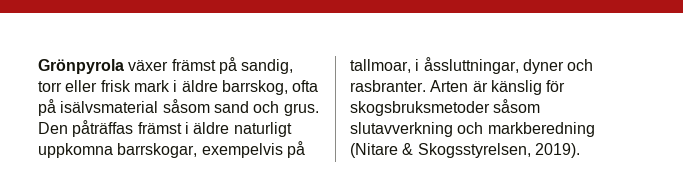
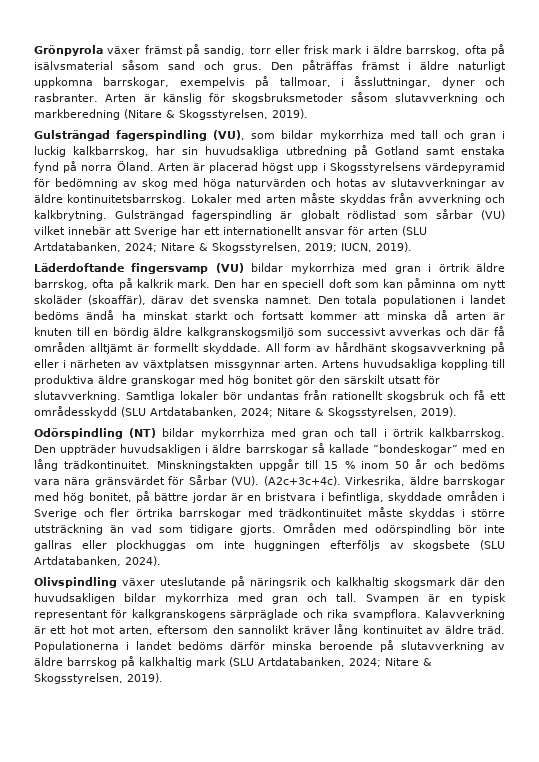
(580, 150) none -> [34,130,506,141] [34,145,505,157] [34,161,506,173] [34,178,505,189] [34,193,506,205] [34,209,505,221] [34,226,427,237] [34,242,412,253] [34,263,506,274] [34,278,506,290] [34,295,507,306] [34,310,506,320] [34,326,506,338] [34,342,505,354] [34,359,506,370] [34,375,440,386] [34,390,506,402] [34,406,457,418] [34,428,505,439] [34,443,506,455] [34,459,505,471] [34,475,506,487] [34,491,506,503] [34,507,505,519] [34,523,505,535] [34,540,506,551] [34,556,161,566] [34,576,505,588] [34,593,506,604] [34,609,506,620] [34,624,505,636] [34,640,505,652] [34,656,432,668] [34,673,163,684] // Gulsträngad fagerspindling (VU), som bildar mykorrhiza med tall och gran i luckig kalkbarrskog, har sin huvudsakliga utbredning på Gotland samt enstaka fynd på norra Öland. Arten är placerad högst upp i Skogsstyrelsens värdepyramid för bedömning av skog med höga naturvärden och hotas av slutavverkningar av äldre kontinuitetsbarrskog. Lokaler med arten måste skyddas från avverkning och kalkbrytning. Gulsträngad fagerspindling är globalt rödlistad som sårbar (VU) vilket innebär att Sverige har ett internationellt ansvar för arten (SLU Artdatabanken, 2024; Nitare & Skogsstyrelsen, 2019; IUCN, 2019). // Läderdoftande fingersvamp (VU) bildar mykorrhiza med gran i örtrik äldre barrskog, ofta på kalkrik mark. Den har en speciell doft som kan påminna om nytt skoläder (skoaffär), därav det svenska namnet. Den totala populationen i landet bedöms ändå ha minskat starkt och fortsatt kommer att minska då arten är knuten till en bördig äldre kalkgranskogsmiljö som successivt avverkas och där få områden alltjämt är formellt skyddade. All form av hårdhänt skogsavverkning på eller i närheten av växtplatsen missgynnar arten. Artens huvudsakliga koppling till produktiva äldre granskogar med hög bonitet gör den särskilt utsatt för slutavverkning. Samtliga lokaler bör undantas från rationellt skogsbruk och få ett områdesskydd (SLU Artdatabanken, 2024; Nitare & Skogsstyrelsen, 2019). // Odörspindling (NT) bildar mykorrhiza med gran och tall i örtrik kalkbarrskog. Den uppträder huvudsakligen i äldre barrskogar så kallade ”bondeskogar” med en lång trädkontinuitet. Minskningstakten uppgår till 15 % inom 50 år och bedöms vara nära gränsvärdet för Sårbar (VU). (A2c+3c+4c). Virkesrika, äldre barrskogar med hög bonitet, på bättre jordar är en bristvara i befintliga, skyddade områden i Sverige och fler örtrika barrskogar med trädkontinuitet måste skyddas i större utsträckning än vad som tidigare gjorts. Områden med odörspindling bör inte gallras eller plockhuggas om inte huggningen efterföljs av skogsbete (SLU Artdatabanken, 2024). // Olivspindling växer uteslutande på näringsrik och kalkhaltig skogsmark där den huvudsakligen bildar mykorrhiza med gran och tall. Svampen är en typisk representant för kalkgranskogens särpräglade och rika svampflora. Kalavverkning är ett hot mot arten, eftersom den sannolikt kräver lång kontinuitet av äldre träd. Populationerna i landet bedöms därför minska beroende på slutavverkning av äldre barrskog på kalkhaltig mark (SLU Artdatabanken, 2024; Nitare & Skogsstyrelsen, 2019).

